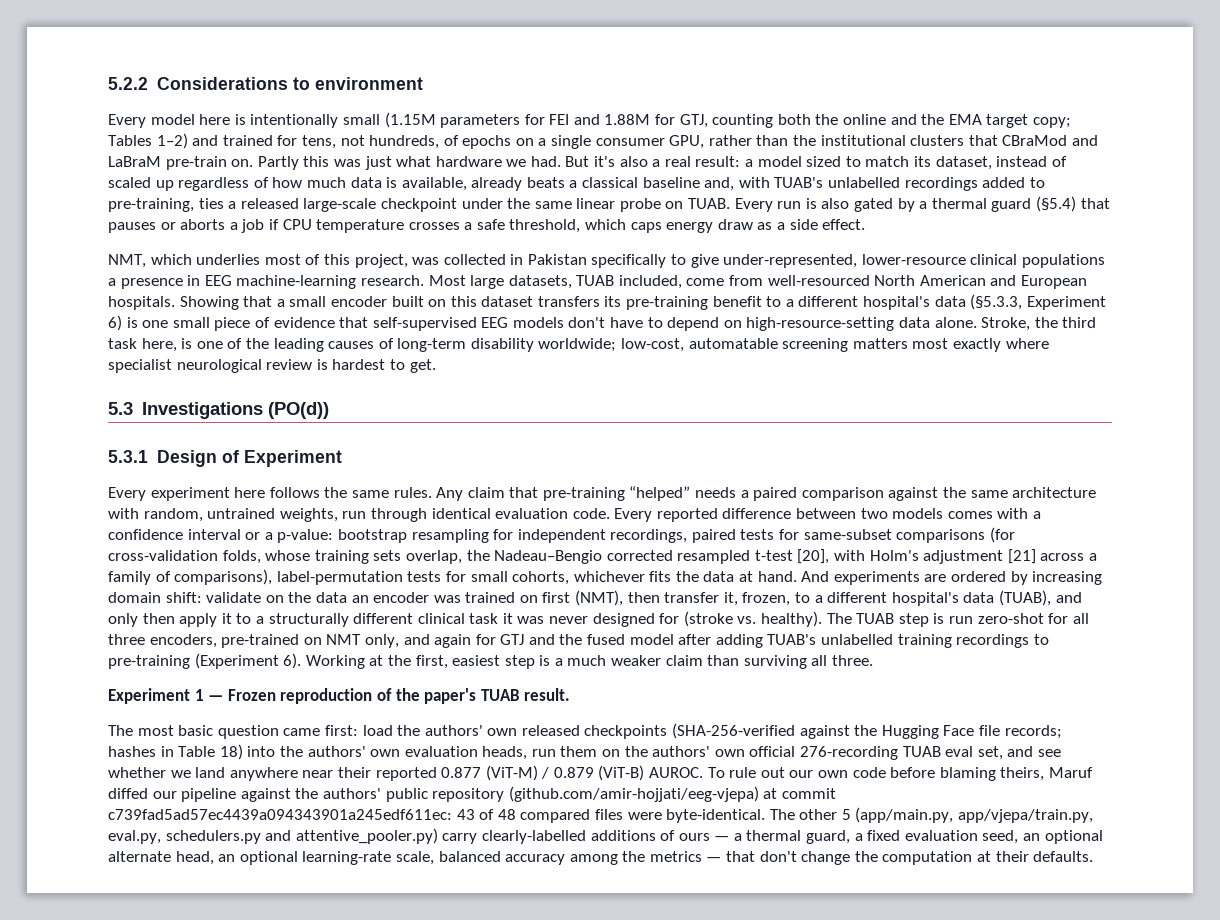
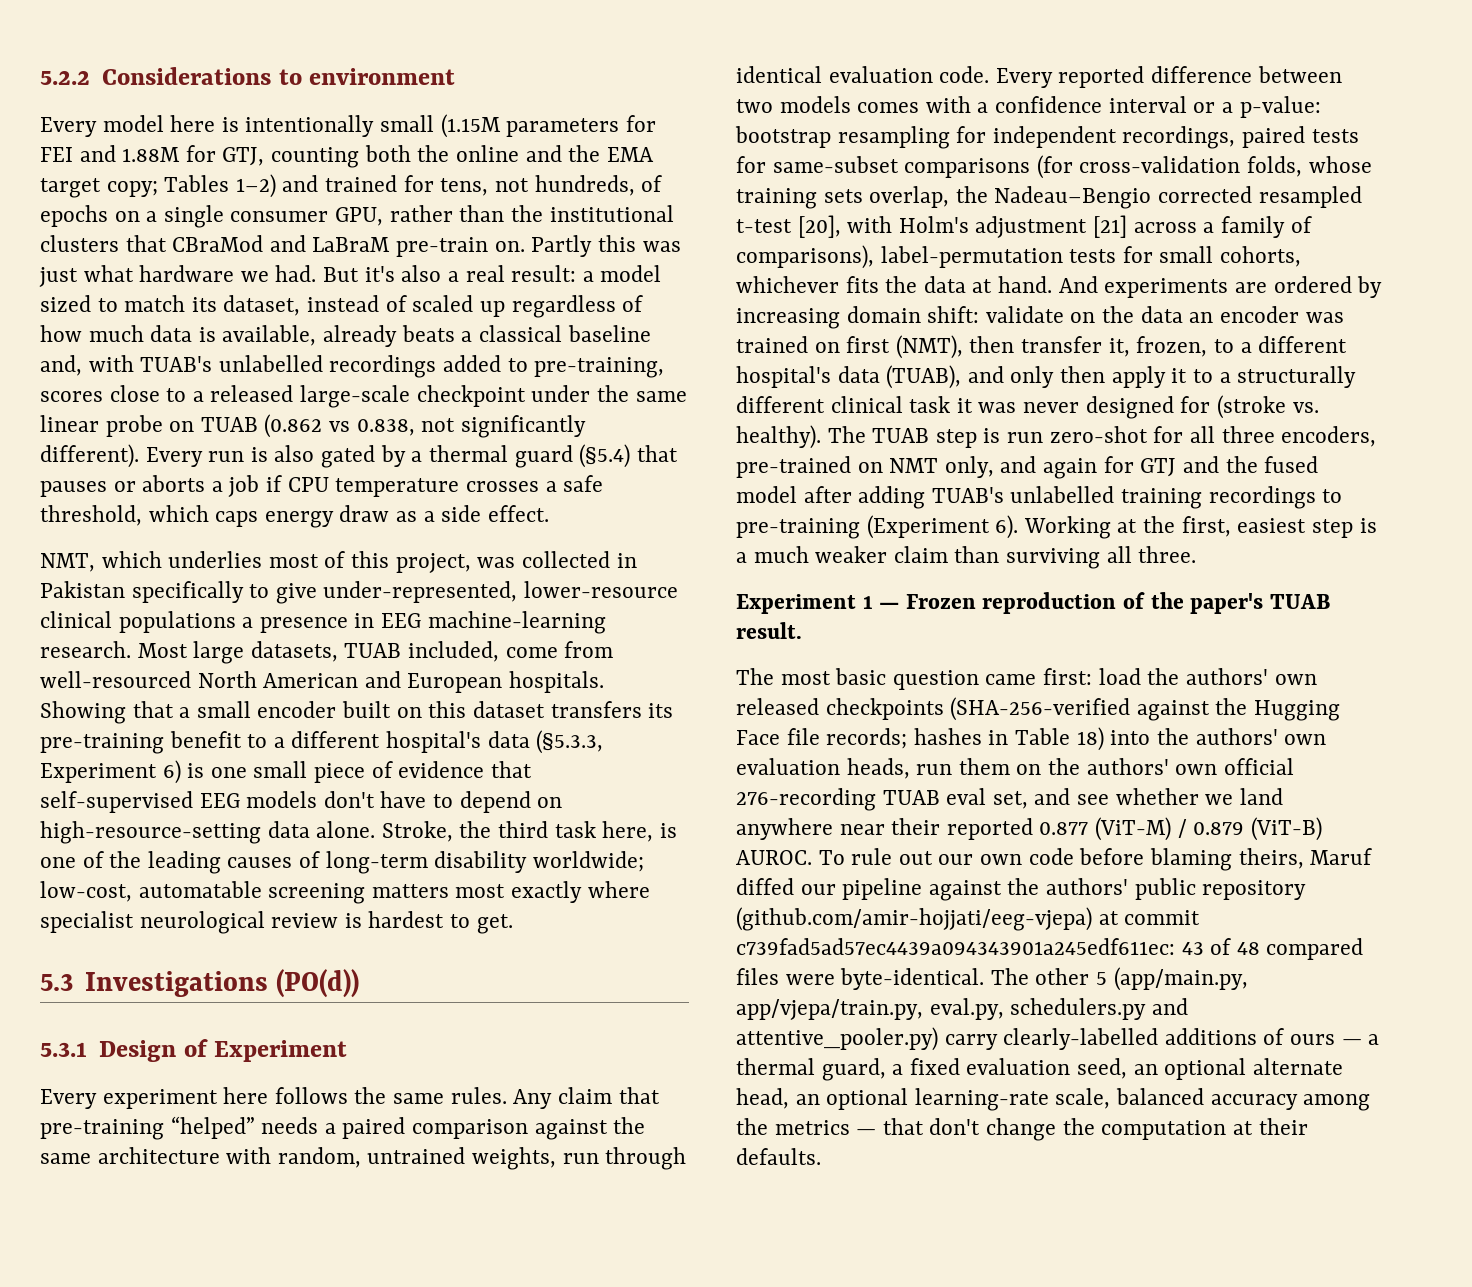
[198,198,224,209] ties -> [40,385,187,402] scores close to
[688,198,731,209] TUAB. -> [200,414,586,438] [40,444,139,468] TUAB (0.862 vs 0.838, not significantly different).

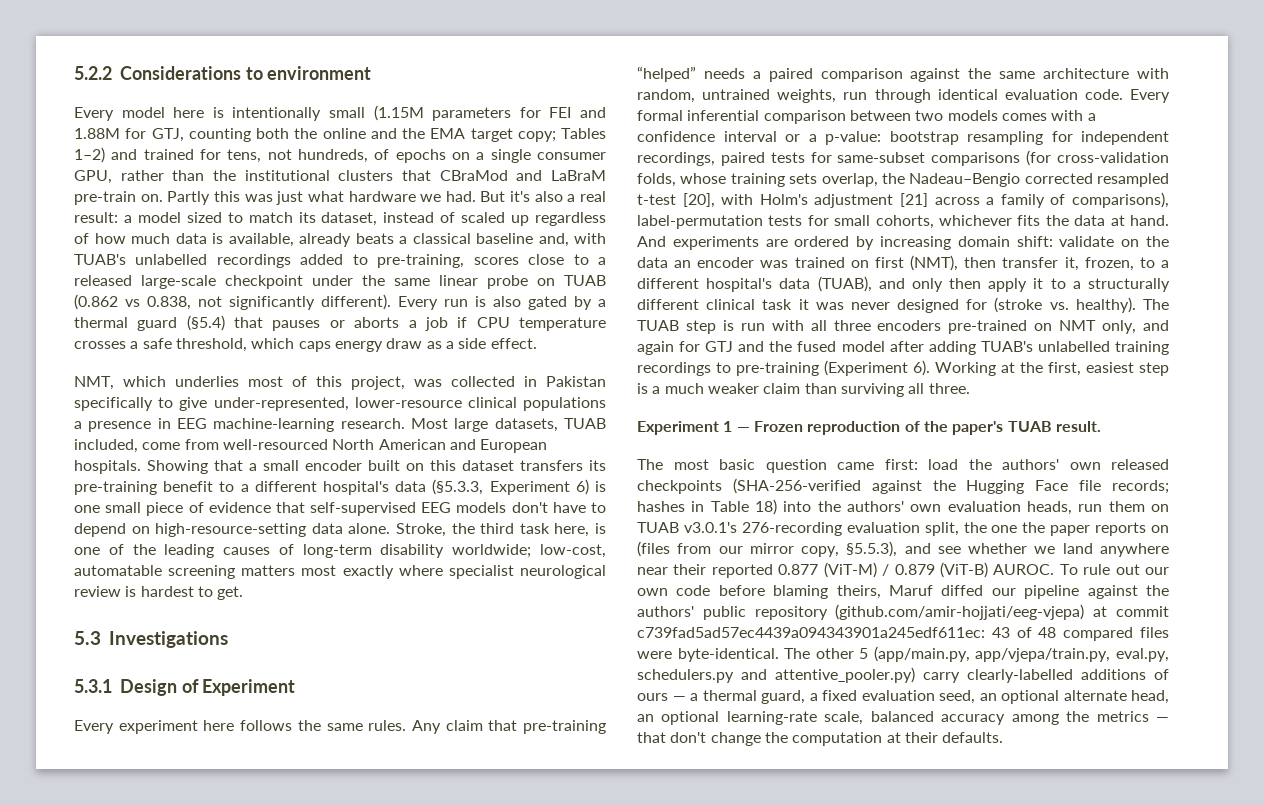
[276,969,360,998] (PO(d)) -> (228, 639) none
[1058,66,1253,88] reported difference -> [637,110,846,124] formal inferential comparison
[1049,426,1184,443] zero-shot for -> [771,320,804,331] with
[1281,426,1377,447] encoders, -> [877,320,942,331] encoders
[1048,758,1294,775] [736,788,1028,811] the authors' own official 276-recording TUAB eval set, -> [637,522,1169,536] [637,541,898,557] TUAB v3.0.1's 276-recording evaluation split, the one the paper reports on (files from our mirror copy, §5.5.3),

